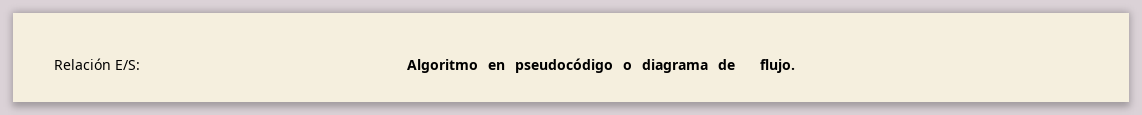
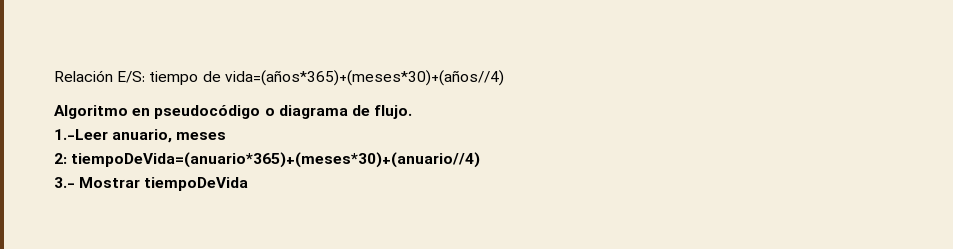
(140, 65) none -> [149,70,504,86] tiempo de vida=(años*365)+(meses*30)+(años//4)
(795, 66) none -> [54,129,227,143] [54,152,481,168] [54,177,249,191] // 1.-Leer anuario, meses // 2: tiempoDeVida=(anuario*365)+(meses*30)+(anuario//4) // 3.- Mostrar tiempoDeVida

